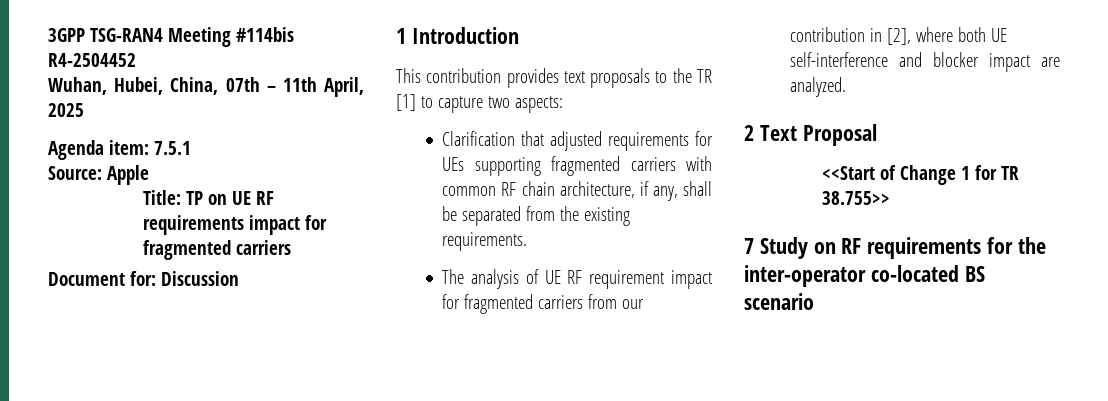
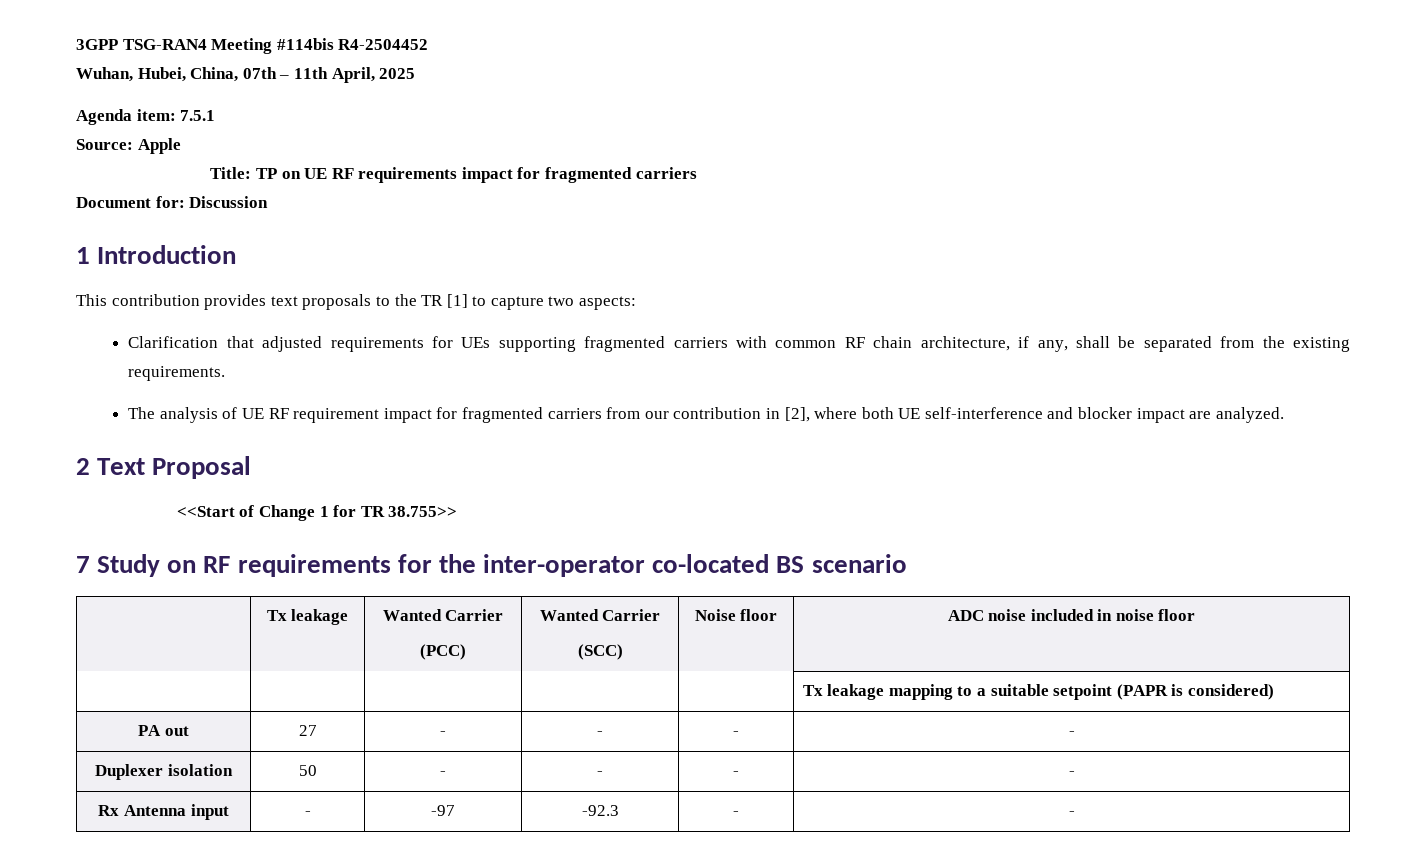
(814, 301) none -> [266,609,349,625] [382,609,504,621] [420,644,466,660] [539,609,661,621] [577,644,623,660] [694,609,778,621] [947,609,1196,621] [802,684,1274,700] [138,725,189,736] [298,725,317,736] [440,731,446,736] [597,731,603,736] [733,731,739,736] [1068,731,1075,736] [95,764,233,780] [298,765,317,776] [440,771,446,776] [597,771,603,776] [733,771,739,776] [1068,771,1075,776] [98,804,229,820] [304,811,311,816] [431,805,455,816] [581,805,619,816] [733,811,739,816] [1068,811,1075,816] // | Tx leakage | Wanted Carrier // (PCC) | Wanted Carrier // (SCC) | Noise floor | ADC noise included in noise floor // | | | | | Tx leakage mapping to a suitable setpoint (PAPR is considered) // PA out | 27 | - | - | - | - // Duplexer isolation | 50 | - | - | - | - // Rx Antenna input | - | -97 | -92.3 | - | -

